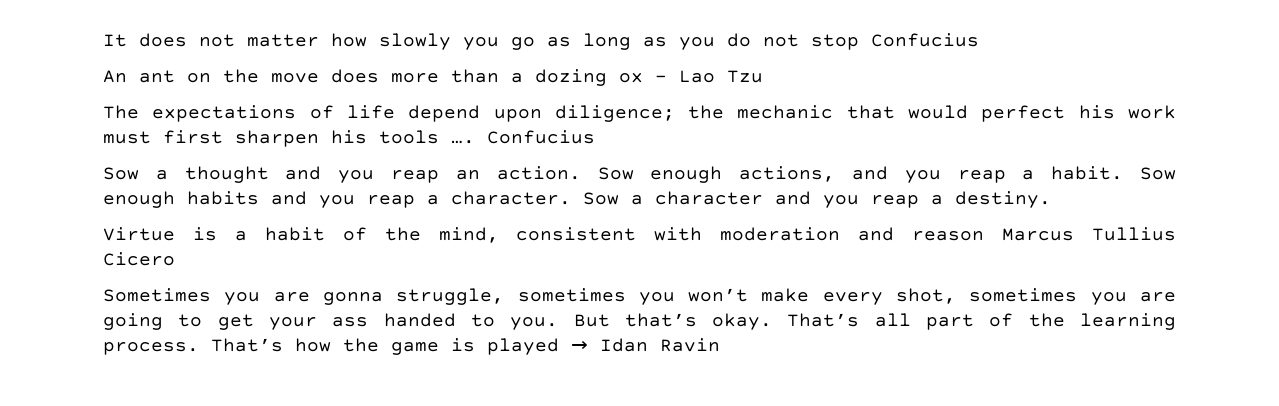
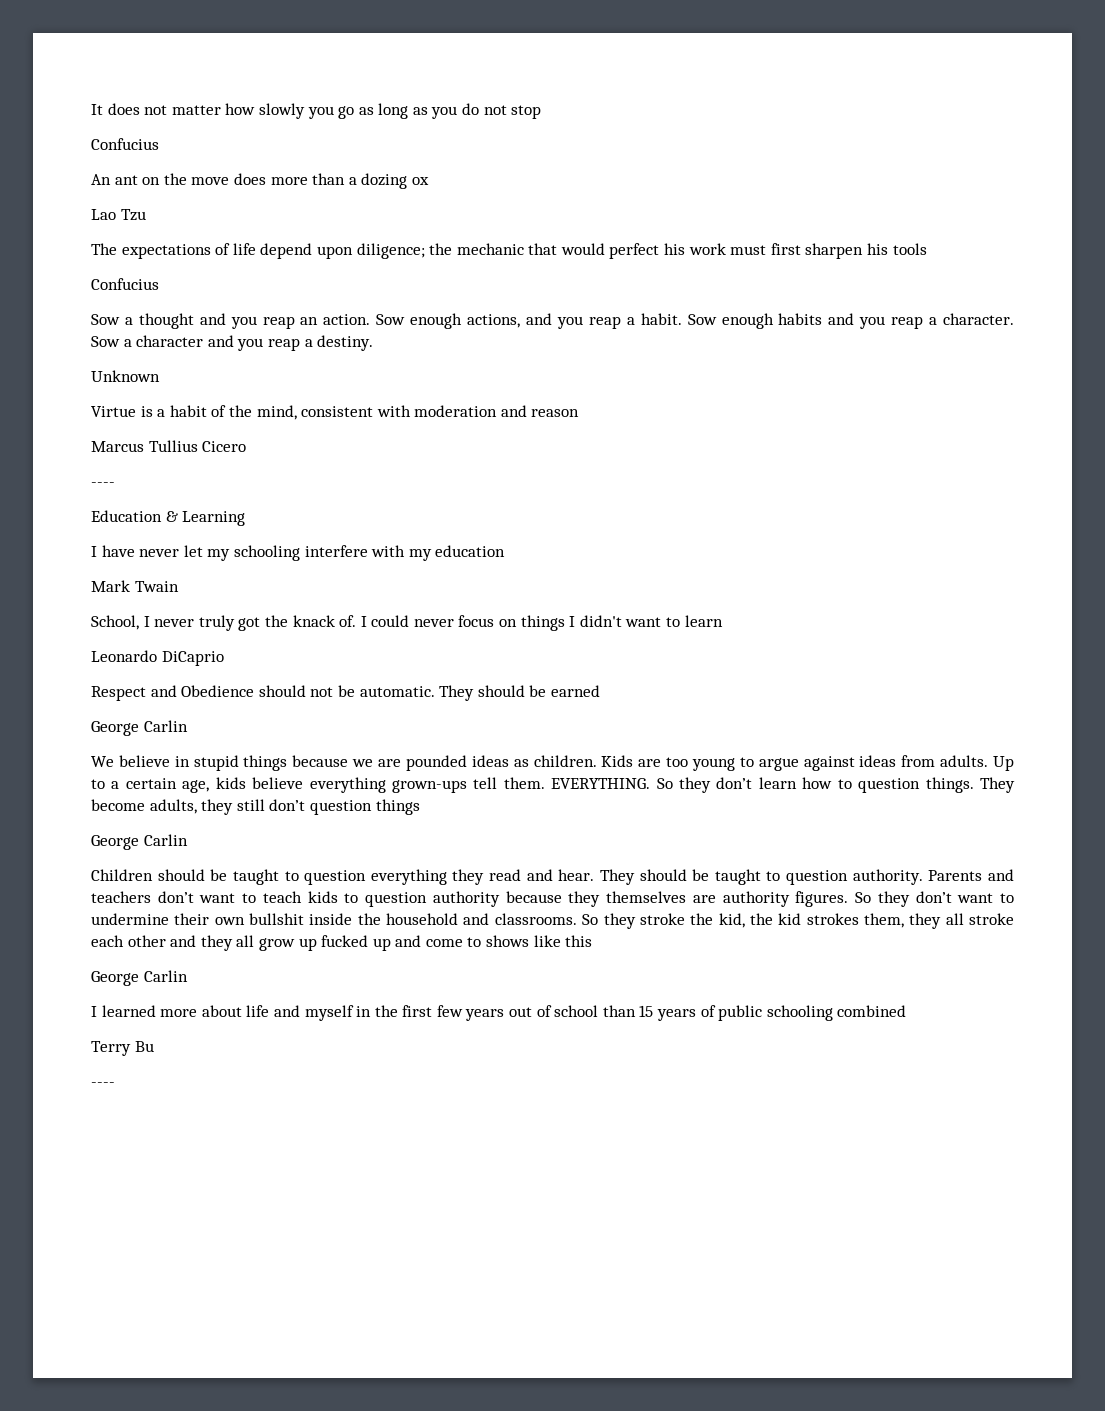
(859, 42) none -> (542, 112) //
[655,75,667,82] – -> (429, 181) //
[451,140,475,144] …. -> (927, 249) //
(1051, 199) none -> [91,370,160,382] // Unknown
(985, 236) none -> (580, 413) //
[103,288,1176,305] [103,313,1176,330] [103,338,720,355] Sometimes you are gonna struggle, sometimes you won’t make every shot, sometimes you are going to get your ass handed to you. But that’s okay. That’s all part of the learning process. That’s how the game is played → Idan Ravin -> [91,482,115,487] [91,510,246,526] [91,545,506,561] [91,580,179,592] [91,615,723,631] [91,650,224,666] [91,685,600,701] [91,720,188,736] [91,755,1015,771] [91,777,1016,793] [91,799,420,815] [91,834,188,850] [91,869,1015,885] [91,891,1014,907] [91,913,1015,929] [91,935,593,951] [91,970,188,986] [91,1005,907,1021] [91,1041,154,1056] [91,1082,115,1087] ---- // Education & Learning // I have never let my schooling interfere with my education // Mark Twain // School, I never truly got the knack of. I could never focus on things I didn't want to learn // Leonardo DiCaprio // Respect and Obedience should not be automatic. They should be earned // George Carlin // We believe in stupid things because we are pounded ideas as children. Kids are too young to argue against ideas from adults. Up to a certain age, kids believe everything grown-ups tell them. EVERYTHING. So they don’t learn how to question things. They become adults, they still don’t question things // George Carlin // Children should be taught to question everything they read and hear. They should be taught to question authority. Parents and teachers don’t want to teach kids to question authority because they themselves are authority figures. So they don’t want to undermine their own bullshit inside the household and classrooms. So they stroke the kid, the kid strokes them, they all stroke each other and they all grow up fucked up and come to shows like this // George Carlin // I learned more about life and myself in the first few years out of school than 15 years of public schooling combined // Terry Bu // ----

